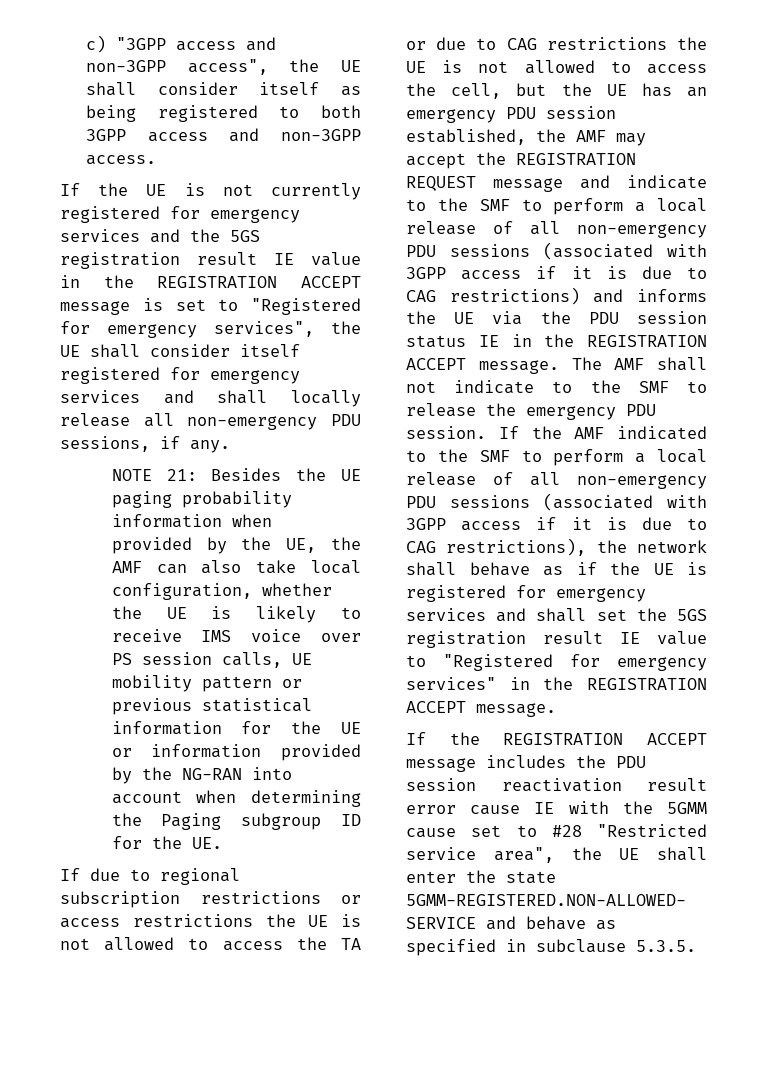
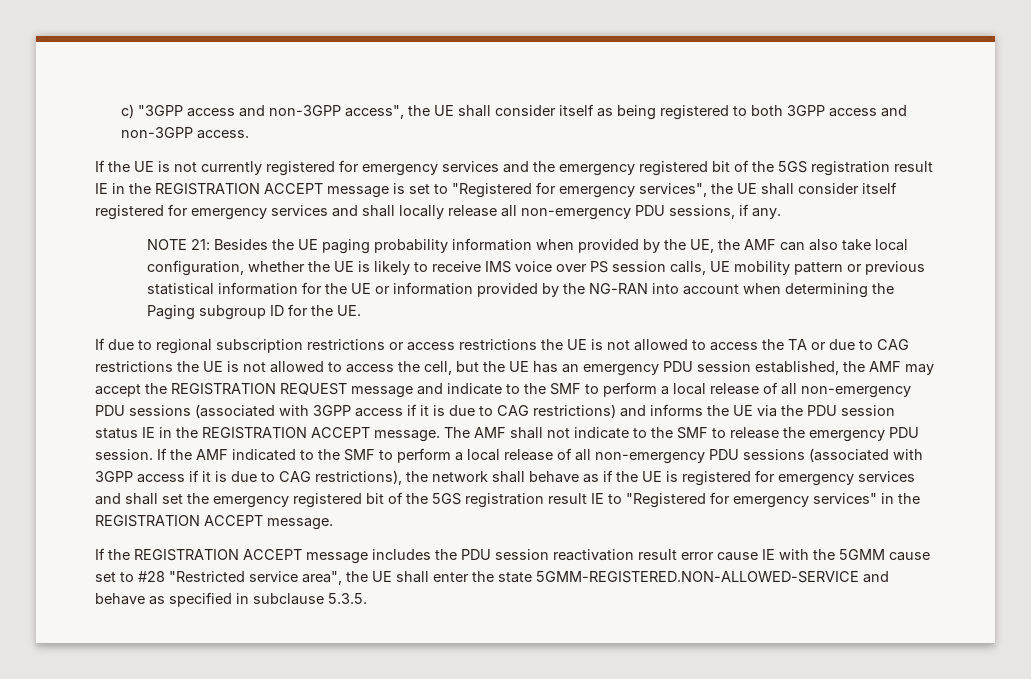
[230,230,260,242] [60,252,361,269] 5GS registration result IE value -> [559,160,933,176] [95,183,108,194] emergency registered bit of the 5GS registration result IE
[677,609,707,621] [406,631,707,648] 5GS registration result IE value -> [213,492,604,508] emergency registered bit of the 5GS registration result IE

